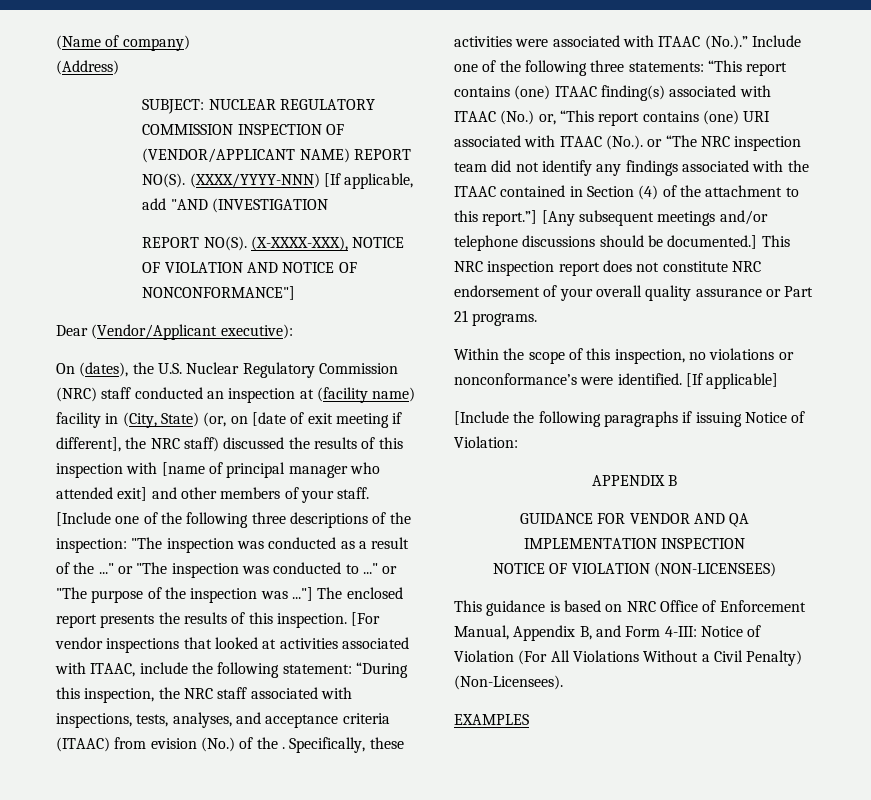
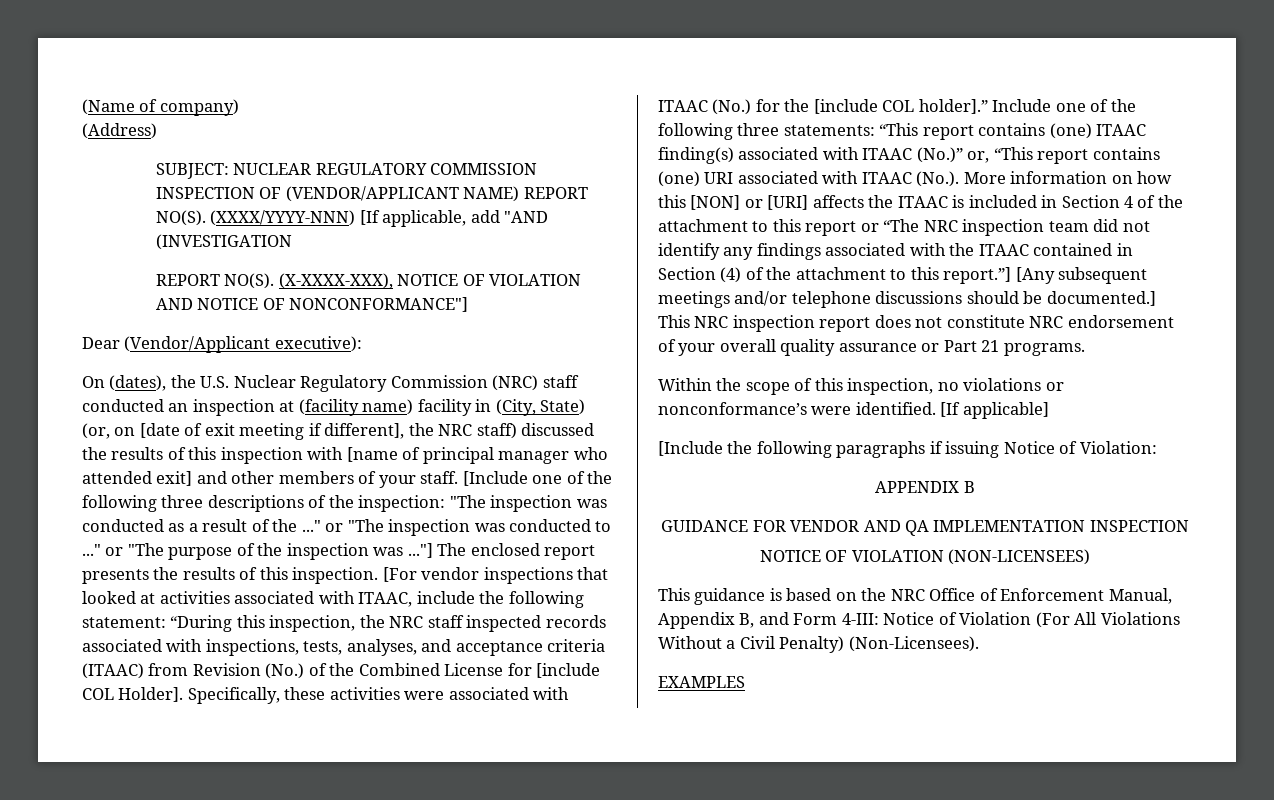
(248, 693) none -> [466,615,606,632] inspected records
[150,738,197,749] evision -> [192,663,261,676] Revision
[281,747,285,749] . -> [358,663,601,678] [82,687,184,702] Combined License for [include COL Holder].
[704,35,748,50] (No.).” -> [712,99,988,115] (No.) for the [include COL holder].”
[500,110,535,125] (No.) -> [916,147,963,163] (No.)”
(643, 142) none -> [963,171,1173,184] [658,195,1183,210] [658,219,857,236] More information on how this [NON] or [URI] affects the ITAAC is included in Section 4 of the attachment to this report
(623, 608) none -> [861,588,887,601] the

